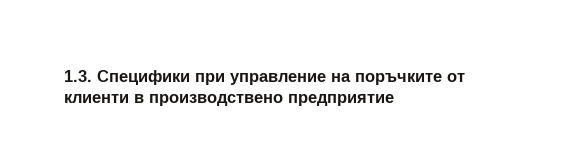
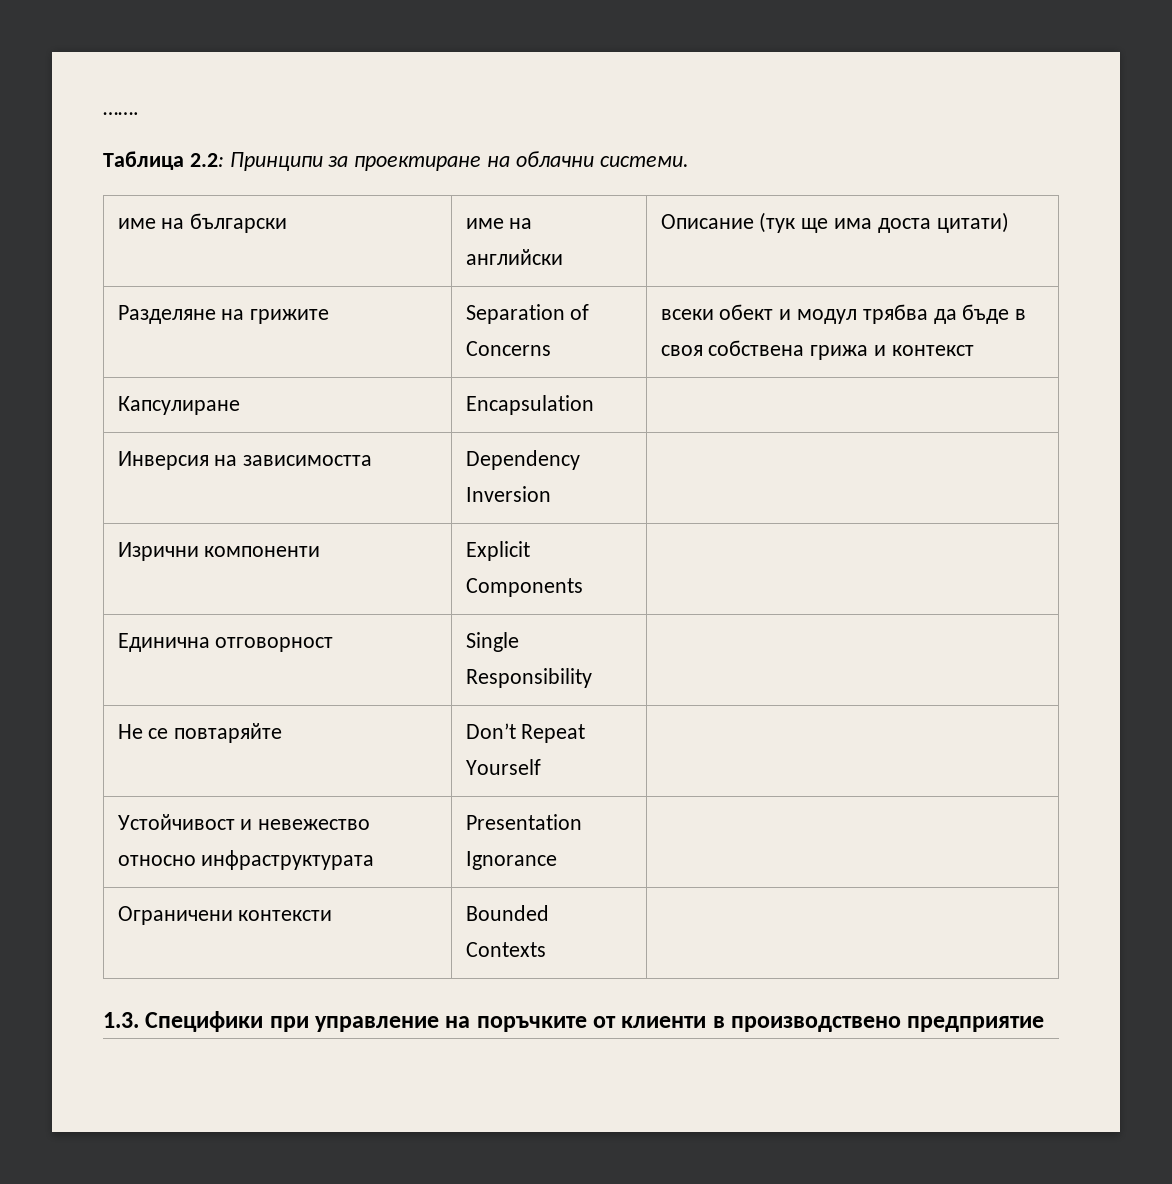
(64, 76) none -> [103,112,139,115] [103,151,689,171] [117,213,288,233] [465,218,533,229] [465,249,563,265] [660,212,1009,233] [117,305,330,324] [465,304,590,324] [465,341,551,356] [660,304,1027,324] [660,340,974,360] [117,396,240,415] [465,395,594,415] [117,451,373,470] [465,450,580,470] [465,486,551,502] [117,542,321,561] [465,541,530,561] [465,578,583,597] [117,633,334,652] [465,632,519,652] [465,668,592,688] [117,723,283,743] [465,723,586,743] [465,759,541,775] [117,814,371,830] [117,850,375,870] [465,814,582,830] [465,851,557,870] [117,906,333,925] [465,905,549,921] [465,942,546,957] ……. // Таблица 2.2: Принципи за проектиране на облачни системи. // име на български | име на английски | Описание (тук ще има доста цитати) // Разделяне на грижите | Separation of Concerns | всеки обект и модул трябва да бъде в своя собствена грижа и контекст // Капсулиране | Encapsulation | // Инверсия на зависимостта | Dependency Inversion | // Изрични компоненти | Explicit Components | // Единична отговорност | Single Responsibility | // Не се повтаряйте | Don’t Repeat Yourself | // Устойчивост и невежество относно инфраструктурата | Presentation Ignorance | // Ограничени контексти | Bounded Contexts | //

